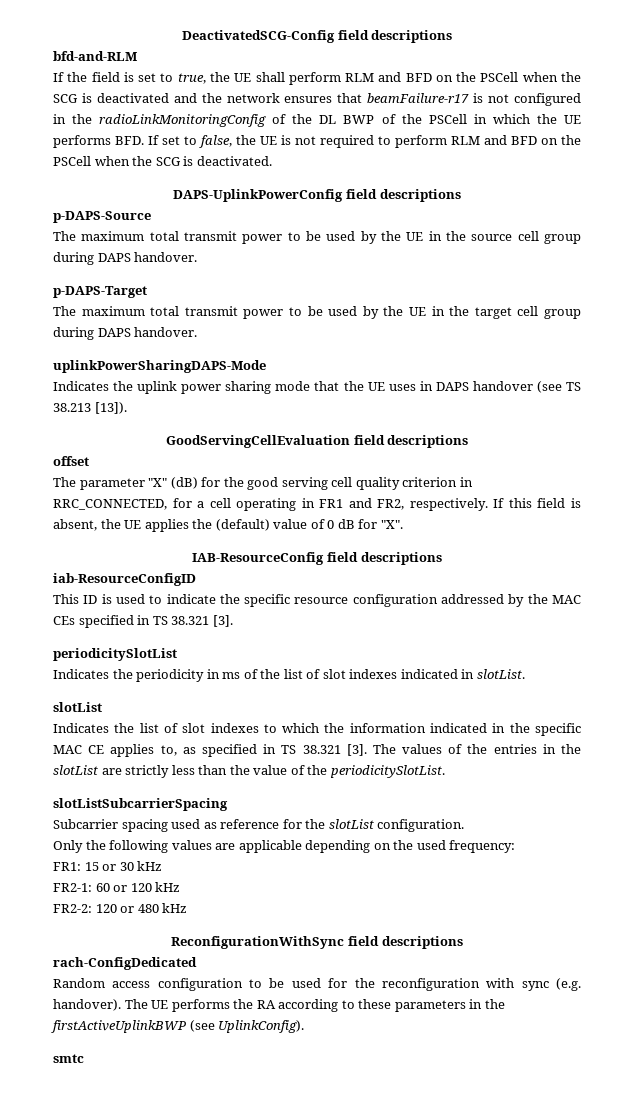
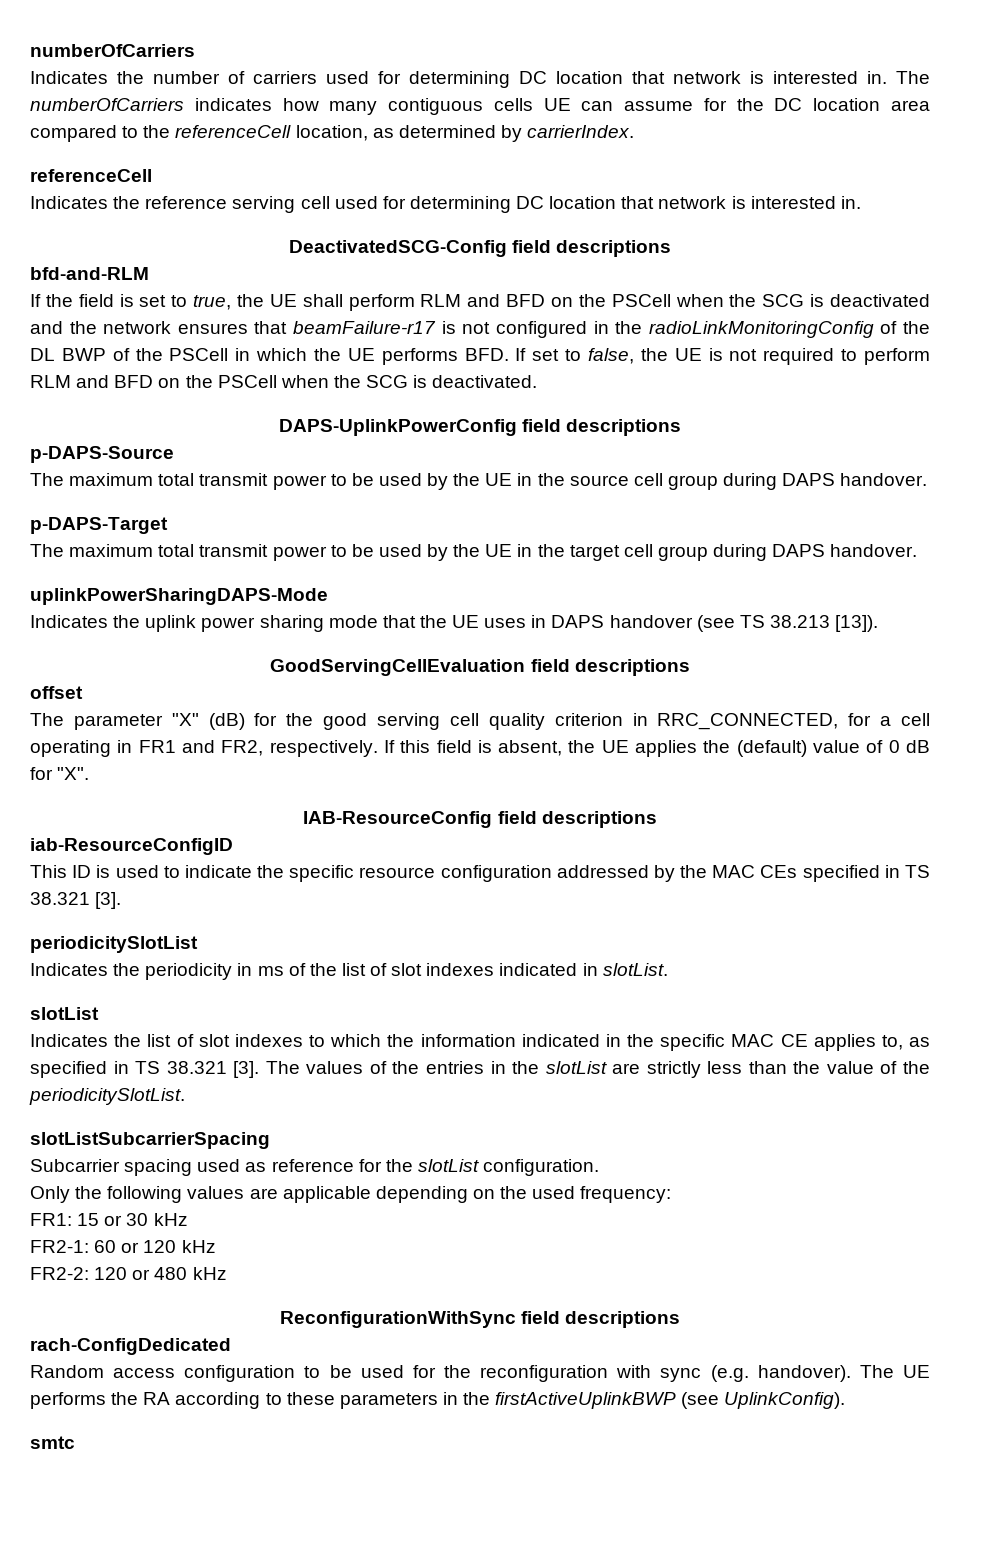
(181, 36) none -> [30,44,195,57] [30,71,930,88] [30,98,930,115] [30,125,635,142] [30,169,152,182] [30,196,861,213] numberOfCarriers // Indicates the number of carriers used for determining DC location that network is interested in. The numberOfCarriers indicates how many contiguous cells UE can assume for the DC location area compared to the referenceCell location, as determined by carrierIndex. // referenceCell // Indicates the reference serving cell used for determining DC location that network is interested in. //

